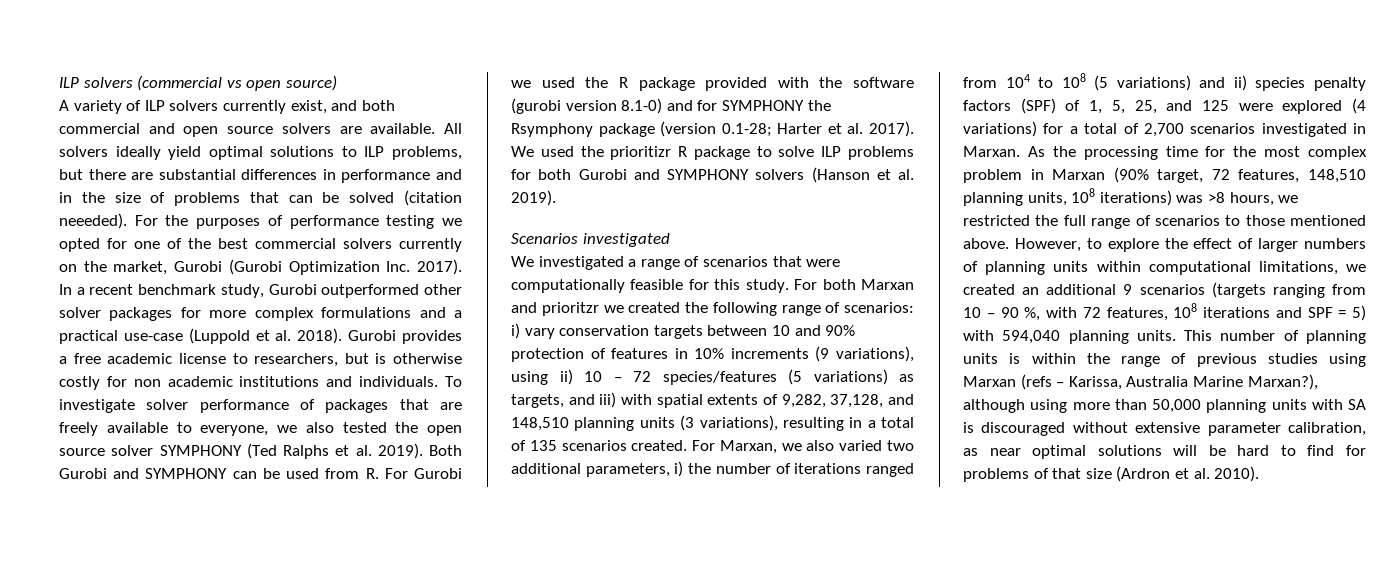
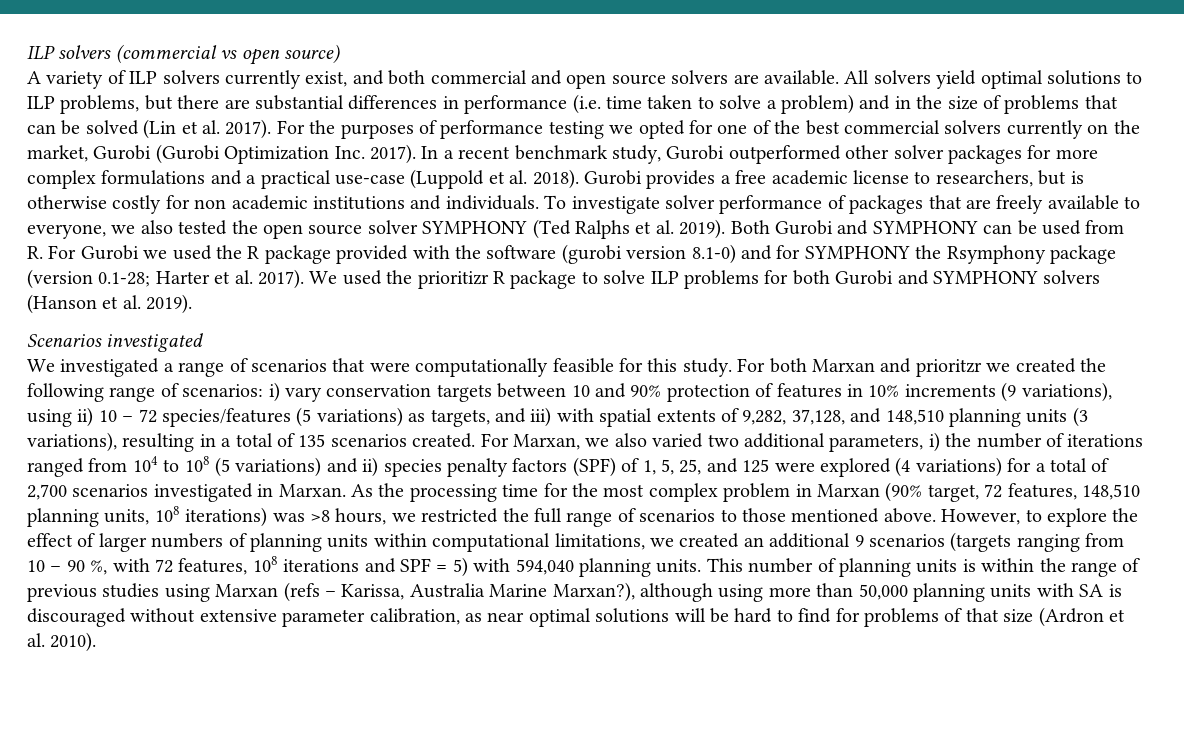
[115,146,161,160] ideally -> (931, 77) none
(431, 176) none -> [572,94,854,114] (i.e. time taken to solve a problem)
[404,190,462,206] [59,213,127,229] (citation neeeded). -> [143,119,272,139] (Lin et al. 2017).

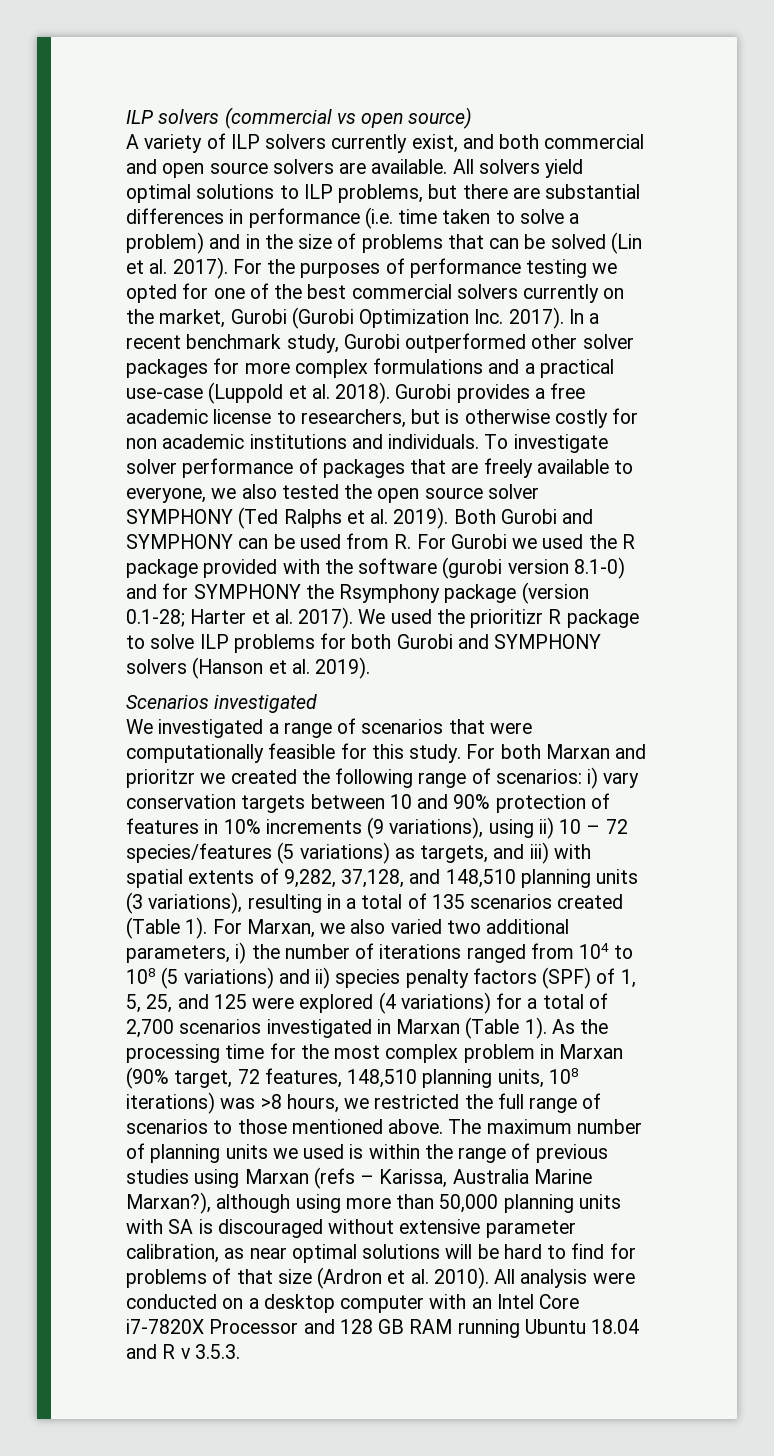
[412,433,476,448] created. -> [557,894,624,909] [126,917,208,939] created (Table 1).
[278,484,346,497] Marxan. -> [396,1017,547,1039] Marxan (Table 1).
[941,508,1139,527] [27,532,1125,552] [27,556,743,577] However, to explore the effect of larger numbers of planning units within computational limitations, we created an additional 9 scenarios (targets ranging from 10 – 90 %, with 72 features, 108 iterations and SPF = 5) with 594,040 planning units. This -> [448,1119,572,1134] The maximum
(958, 566) none -> [272,1144,345,1159] we used
(97, 642) none -> [494,1269,635,1288] [126,1294,580,1313] [126,1319,640,1338] [126,1344,240,1359] All analysis were conducted on a desktop computer with an Intel Core i7-7820X Processor and 128 GB RAM running Ubuntu 18.04 and R v 3.5.3.

